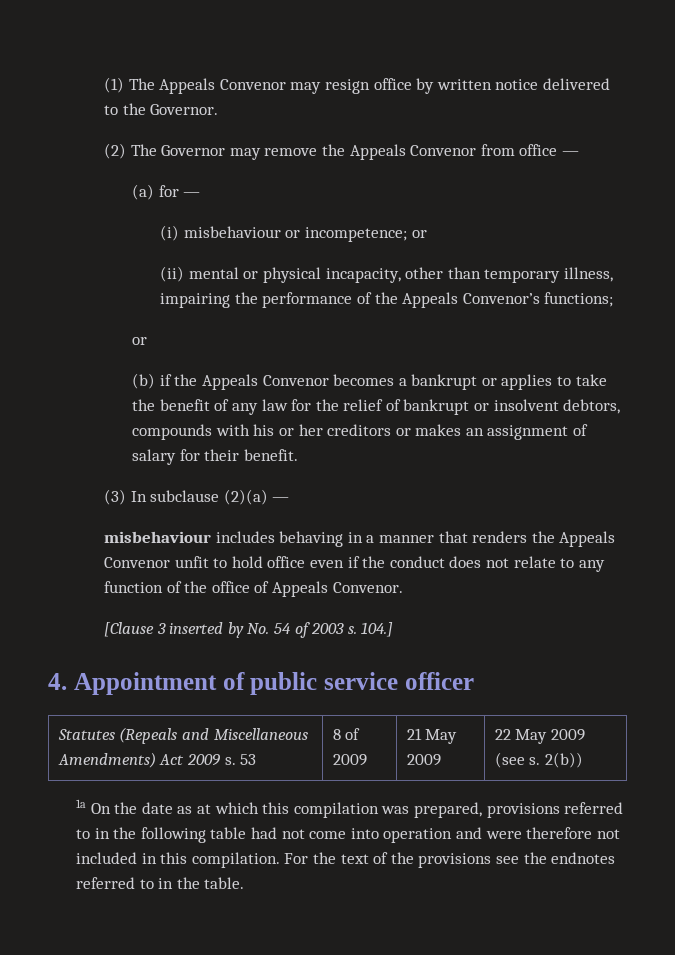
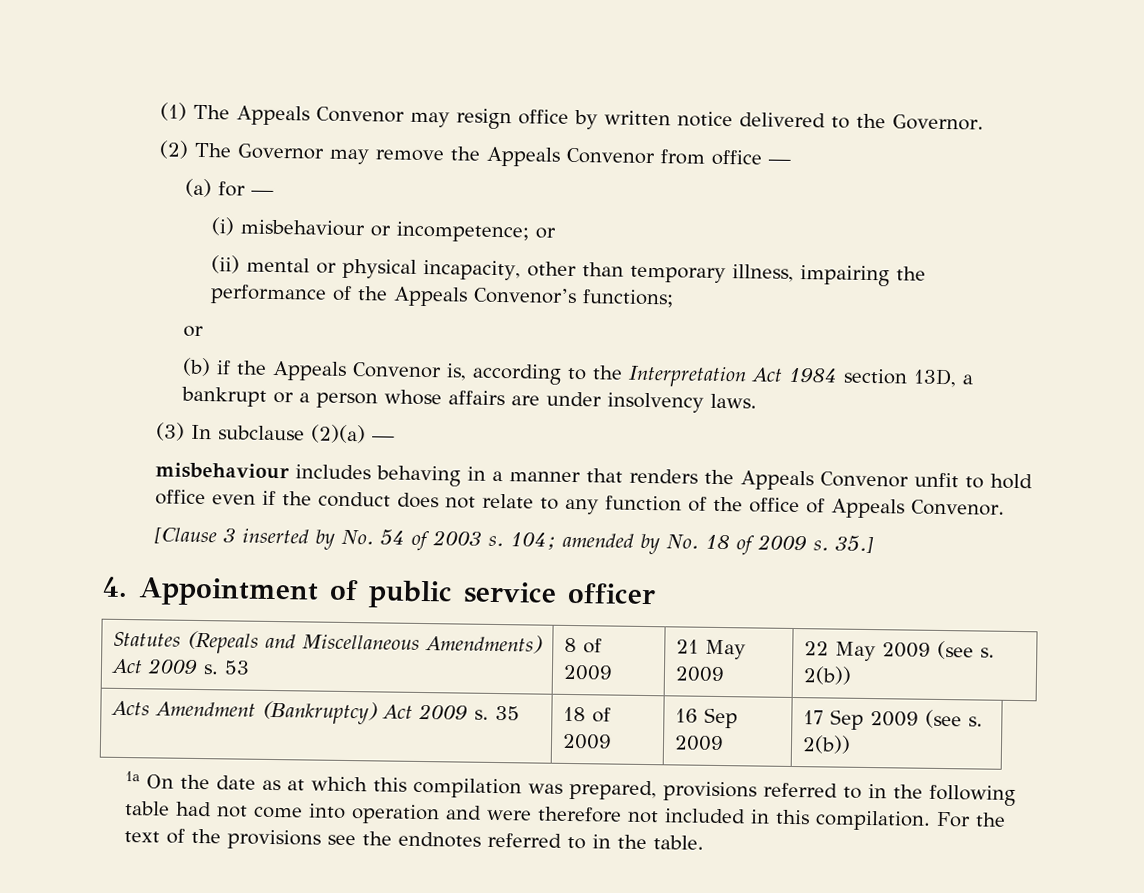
[333,374,607,390] [132,399,621,415] [132,424,589,440] [132,449,298,465] becomes a bankrupt or applies to take the benefit of any law for the relief of bankrupt or insolvent debtors, compounds with his or her creditors or makes an assignment of salary for their benefit. -> [446,363,975,388] [181,386,758,413] is, according to the Interpretation Act 1984 section 13D, a bankrupt or a person whose affairs are under insolvency laws.
[361,622,394,637] 104.] -> [510,532,875,556] 104; amended by No. 18 of 2009 s. 35.]
(584, 760) none -> [110,700,520,725] [562,706,611,723] [561,733,612,750] [674,707,738,729] [673,735,724,752] [802,709,983,730] [801,735,851,754] // Acts Amendment (Bankruptcy) Act 2009 s. 35 | 18 of 2009 | 16 Sep 2009 | 17 Sep 2009 (see s. 2(b))

